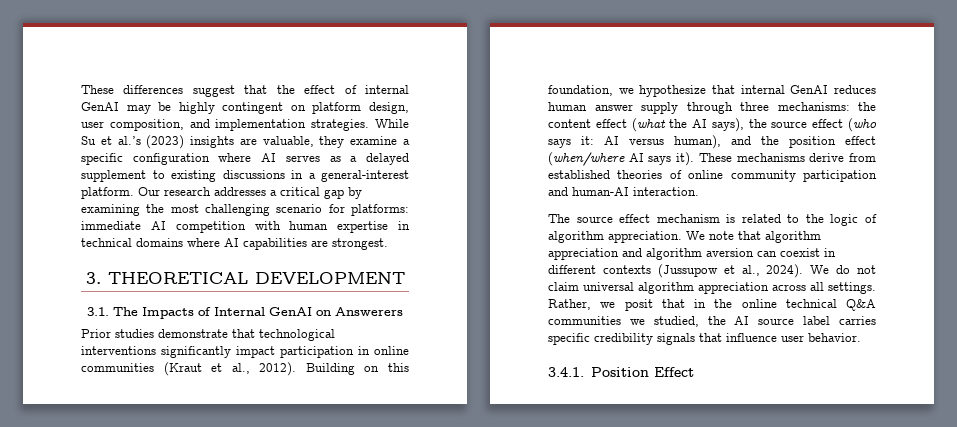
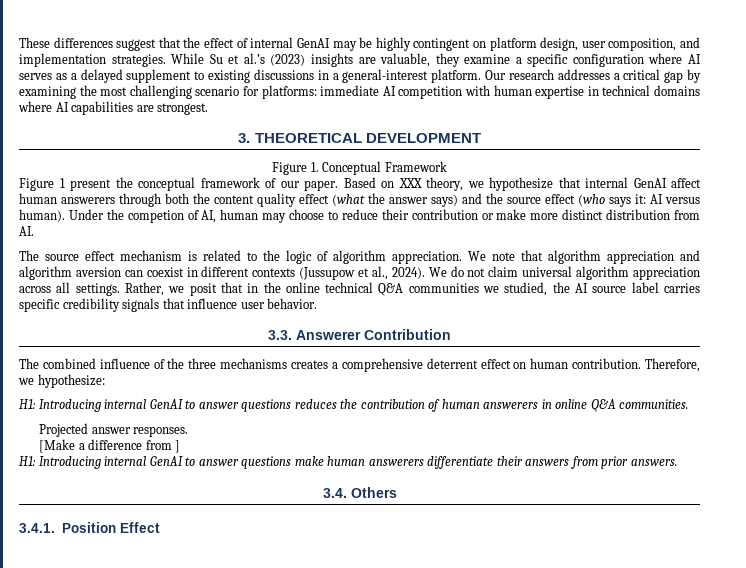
[87,307,403,319] [81,329,335,341] [81,346,409,358] [81,362,409,376] [548,85,613,96] 3.1. The Impacts of Internal GenAI on Answerers // Prior studies demonstrate that technological interventions significantly impact participation in online communities (Kraut et al., 2012). Building on this foundation, -> [272,161,447,175] [19,177,463,191] Figure 1. Conceptual Framework // Figure 1 present the conceptual framework of our paper. Based on XXX theory,
[834,85,876,94] [548,102,850,114] reduces human answer supply through three mechanisms: -> [671,178,701,188] [19,193,189,207] affect human answerers through both
(591, 123) none -> [257,193,296,207] quality
[692,118,744,132] AI says), -> [389,193,482,207] answer says) and
[674,135,876,149] [548,152,876,166] [548,170,877,182] [548,187,699,196] human), and the position effect (when/where AI says it). These mechanisms derive from established theories of online community participation and human-AI interaction. -> [19,209,701,223] [19,226,34,236] human). Under the competion of AI, human may choose to reduce their contribution or make more distinct distribution from AI.
(861, 337) none -> [268,329,451,340] [19,358,701,372] [18,374,105,388] [19,399,689,412] [39,423,189,437] [39,439,181,453] [19,456,677,469] [322,487,397,498] // 3.3. Answerer Contribution // The combined influence of the three mechanisms creates a comprehensive deterrent effect on human contribution. Therefore, we hypothesize: // H1: Introducing internal GenAI to answer questions reduces the contribution of human answerers in online Q&A communities. // Projected answer responses. // [Make a difference from ] // H1: Introducing internal GenAI to answer questions make human answerers differentiate their answers from prior answers. // 3.4. Others

